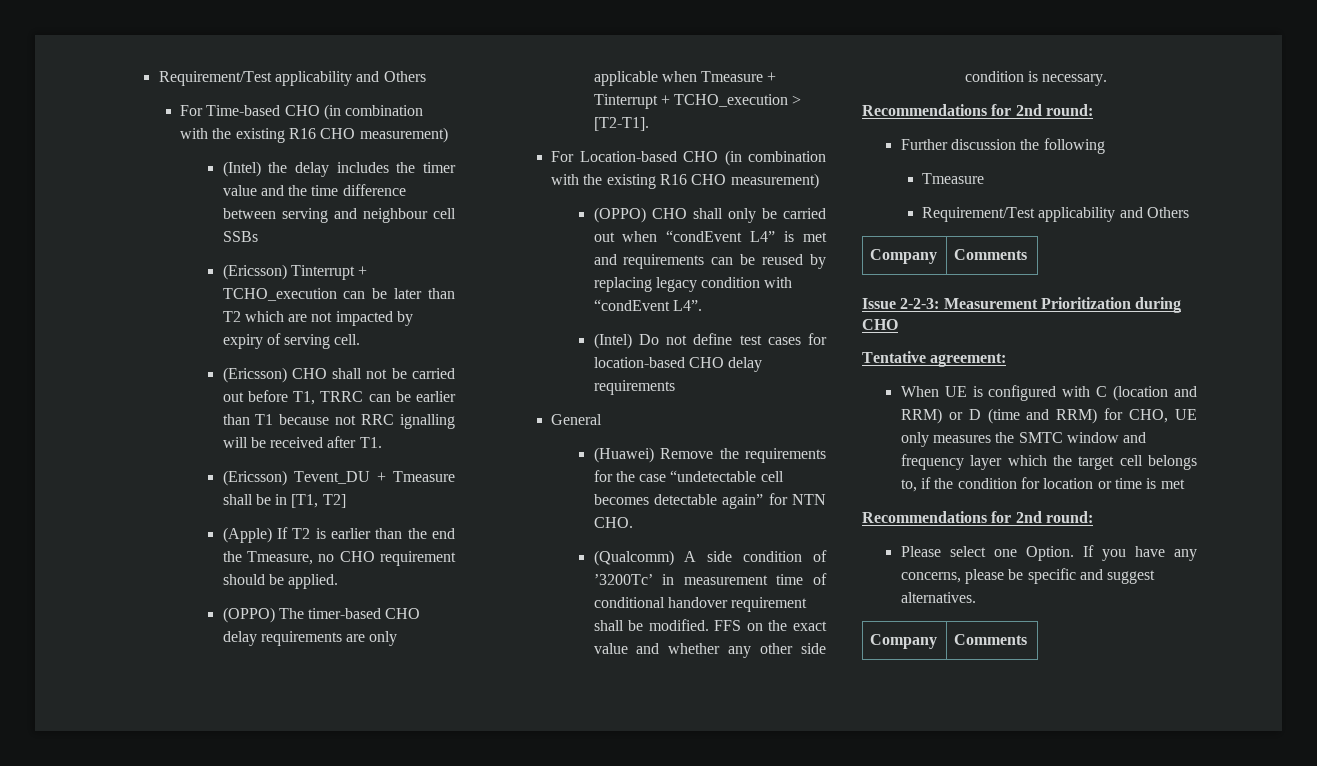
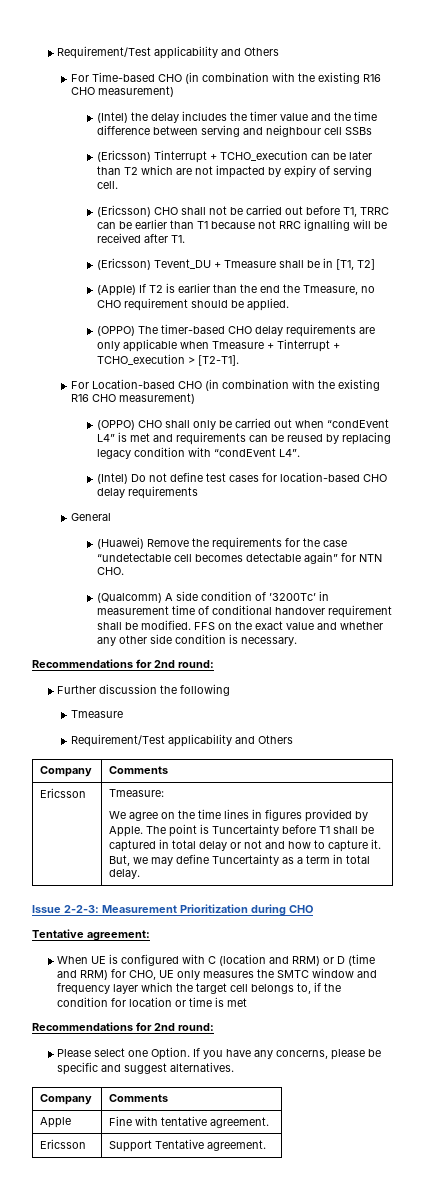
(1028, 254) none -> [40,788,87,798] [109,789,165,797] [109,809,369,822] [109,824,375,837] [109,839,382,852] [109,854,371,866] [109,869,141,879] // Ericsson | Tmeasure: // We agree on the time lines in figures provided by Apple. The point is Tuncertainty before T1 shall be captured in total delay or not and how to capture it. But, we may define Tuncertainty as a term in total delay.
(1028, 639) none -> [40,1117,72,1128] [109,1116,270,1128] [40,1139,87,1149] [109,1139,267,1152] // Apple | Fine with tentative agreement. // Ericsson | Support Tentative agreement.

